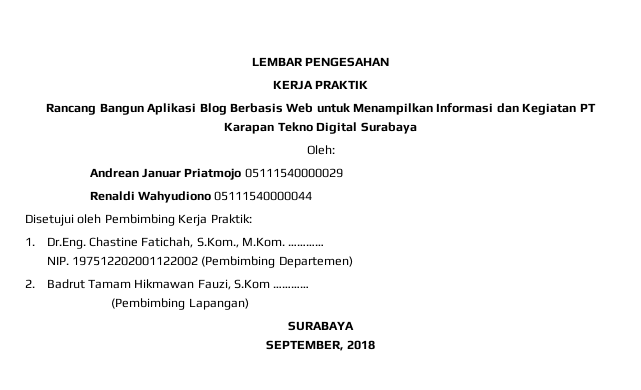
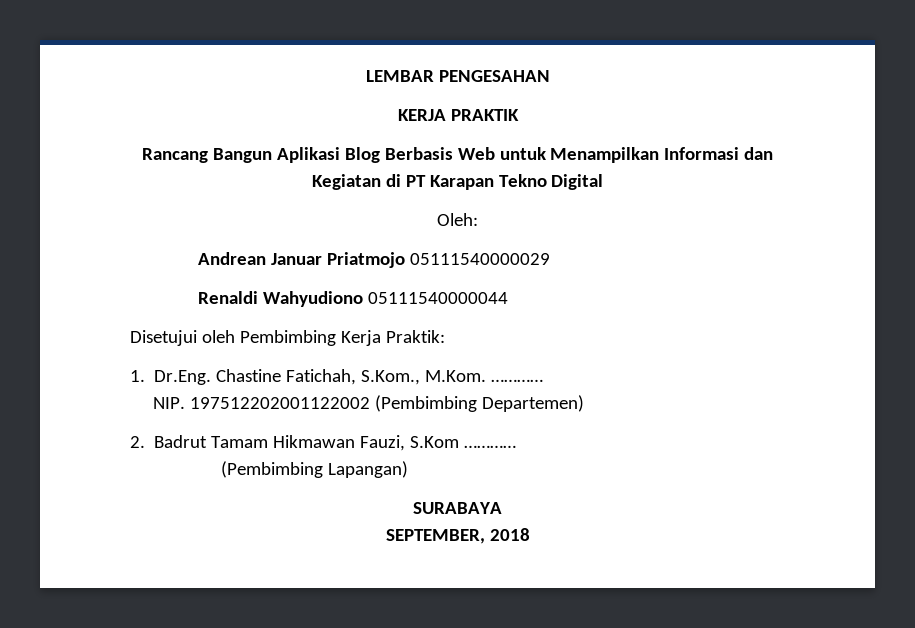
(577, 109) none -> [385,174,401,187] di
[360,122,417,134] Surabaya -> (604, 182) none

